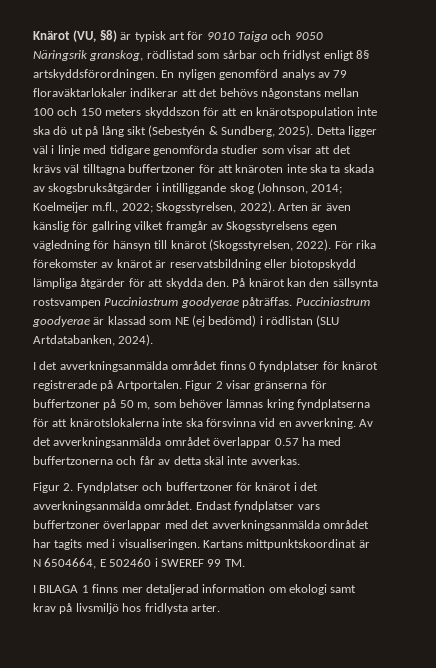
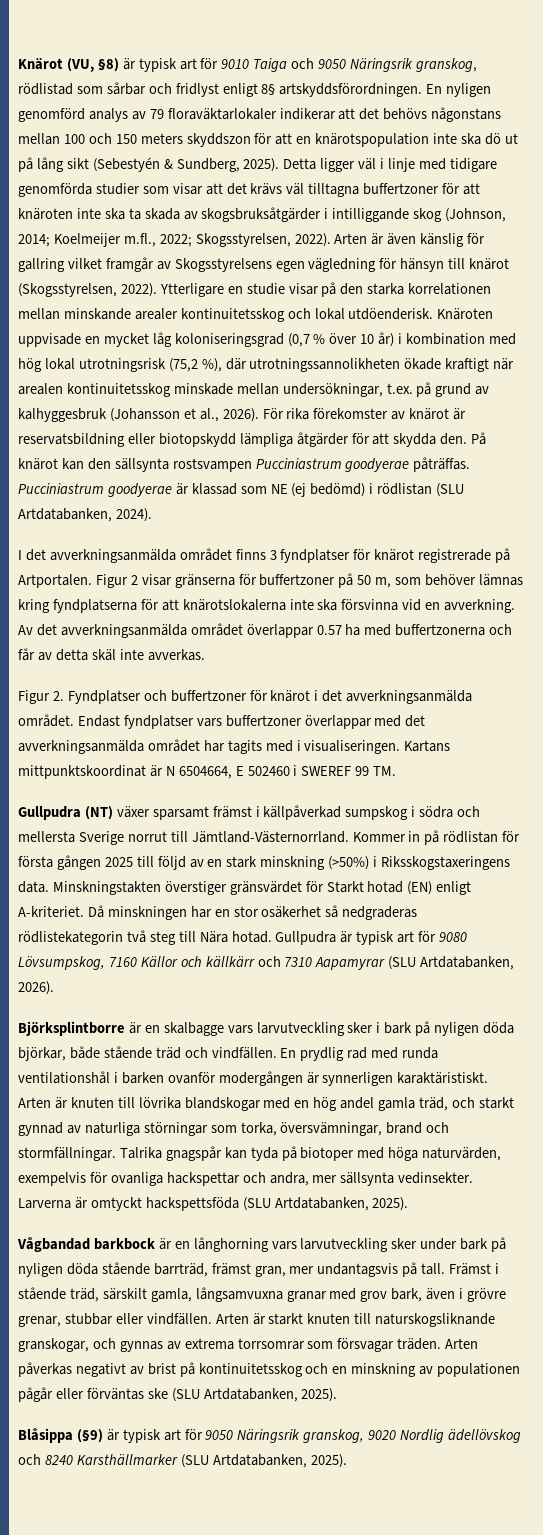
(332, 245) none -> [159,282,492,297] [18,308,494,322] [18,332,516,347] [18,358,515,372] [18,382,490,397] [18,408,259,422] Ytterligare en studie visar på den starka korrelationen mellan minskande arealer kontinuitetsskog och lokal utdöenderisk. Knäroten uppvisade en mycket låg koloniseringsgrad (0,7 % över 10 år) i kombination med hög lokal utrotningsrisk (75,2 %), där utrotningssannolikheten ökade kraftigt när arealen kontinuitetsskog minskade mellan undersökningar, t.ex. på grund av kalhyggesbruk (Johansson et al., 2026).
[248,362,256,370] 0 -> [269,550,277,560] 3
[33,584,357,595] [33,603,220,614] I BILAGA 1 finns mer detaljerad information om ekologi samt krav på livsmiljö hos fridlysta arter. -> [18,805,481,820] [18,830,521,845] [18,855,511,870] [18,881,472,895] [18,905,418,920] [18,930,468,945] [18,956,515,970] [18,981,54,995] [18,1021,515,1036] [18,1046,439,1061] [18,1071,489,1086] [18,1097,514,1111] [18,1122,450,1136] [18,1146,502,1161] [18,1172,474,1186] [18,1197,409,1211] [17,1237,507,1252] [18,1262,500,1277] [18,1287,507,1302] [18,1313,496,1327] [18,1338,479,1352] [18,1362,521,1377] [18,1387,338,1402] [18,1428,522,1443] [18,1454,347,1468] Gullpudra (NT) växer sparsamt främst i källpåverkad sumpskog i södra och mellersta Sverige norrut till Jämtland-Västernorrland. Kommer in på rödlistan för första gången 2025 till följd av en stark minskning (>50%) i Riksskogstaxeringens data. Minskningstakten överstiger gränsvärdet för Starkt hotad (EN) enligt A-kriteriet. Då minskningen har en stor osäkerhet så nedgraderas rödlistekategorin två steg till Nära hotad. Gullpudra är typisk art för 9080 Lövsumpskog, 7160 Källor och källkärr och 7310 Aapamyrar (SLU Artdatabanken, 2026). // Björksplintborre är en skalbagge vars larvutveckling sker i bark på nyligen döda björkar, både stående träd och vindfällen. En prydlig rad med runda ventilationshål i barken ovanför modergången är synnerligen karaktäristiskt. Arten är knuten till lövrika blandskogar med en hög andel gamla träd, och starkt gynnad av naturliga störningar som torka, översvämningar, brand och stormfällningar. Talrika gnagspår kan tyda på biotoper med höga naturvärden, exempelvis för ovanliga hackspettar och andra, mer sällsynta vedinsekter. Larverna är omtyckt hackspettsföda (SLU Artdatabanken, 2025). // Vågbandad barkbock är en långhorning vars larvutveckling sker under bark på nyligen döda stående barrträd, främst gran, mer undantagsvis på tall. Främst i stående träd, särskilt gamla, långsamvuxna granar med grov bark, även i grövre grenar, stubbar eller vindfällen. Arten är starkt knuten till naturskogsliknande granskogar, och gynnas av extrema torrsomrar som försvagar träden. Arten påverkas negativt av brist på kontinuitetsskog och en minskning av populationen pågår eller förväntas ske (SLU Artdatabanken, 2025). // Blåsippa (§9) är typisk art för 9050 Näringsrik granskog, 9020 Nordlig ädellövskog och 8240 Karsthällmarker (SLU Artdatabanken, 2025).

